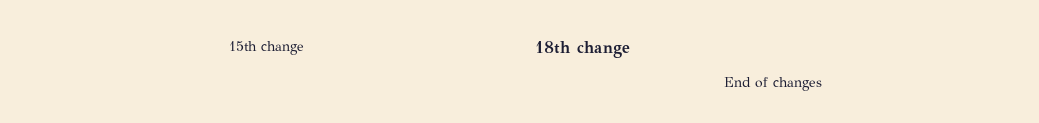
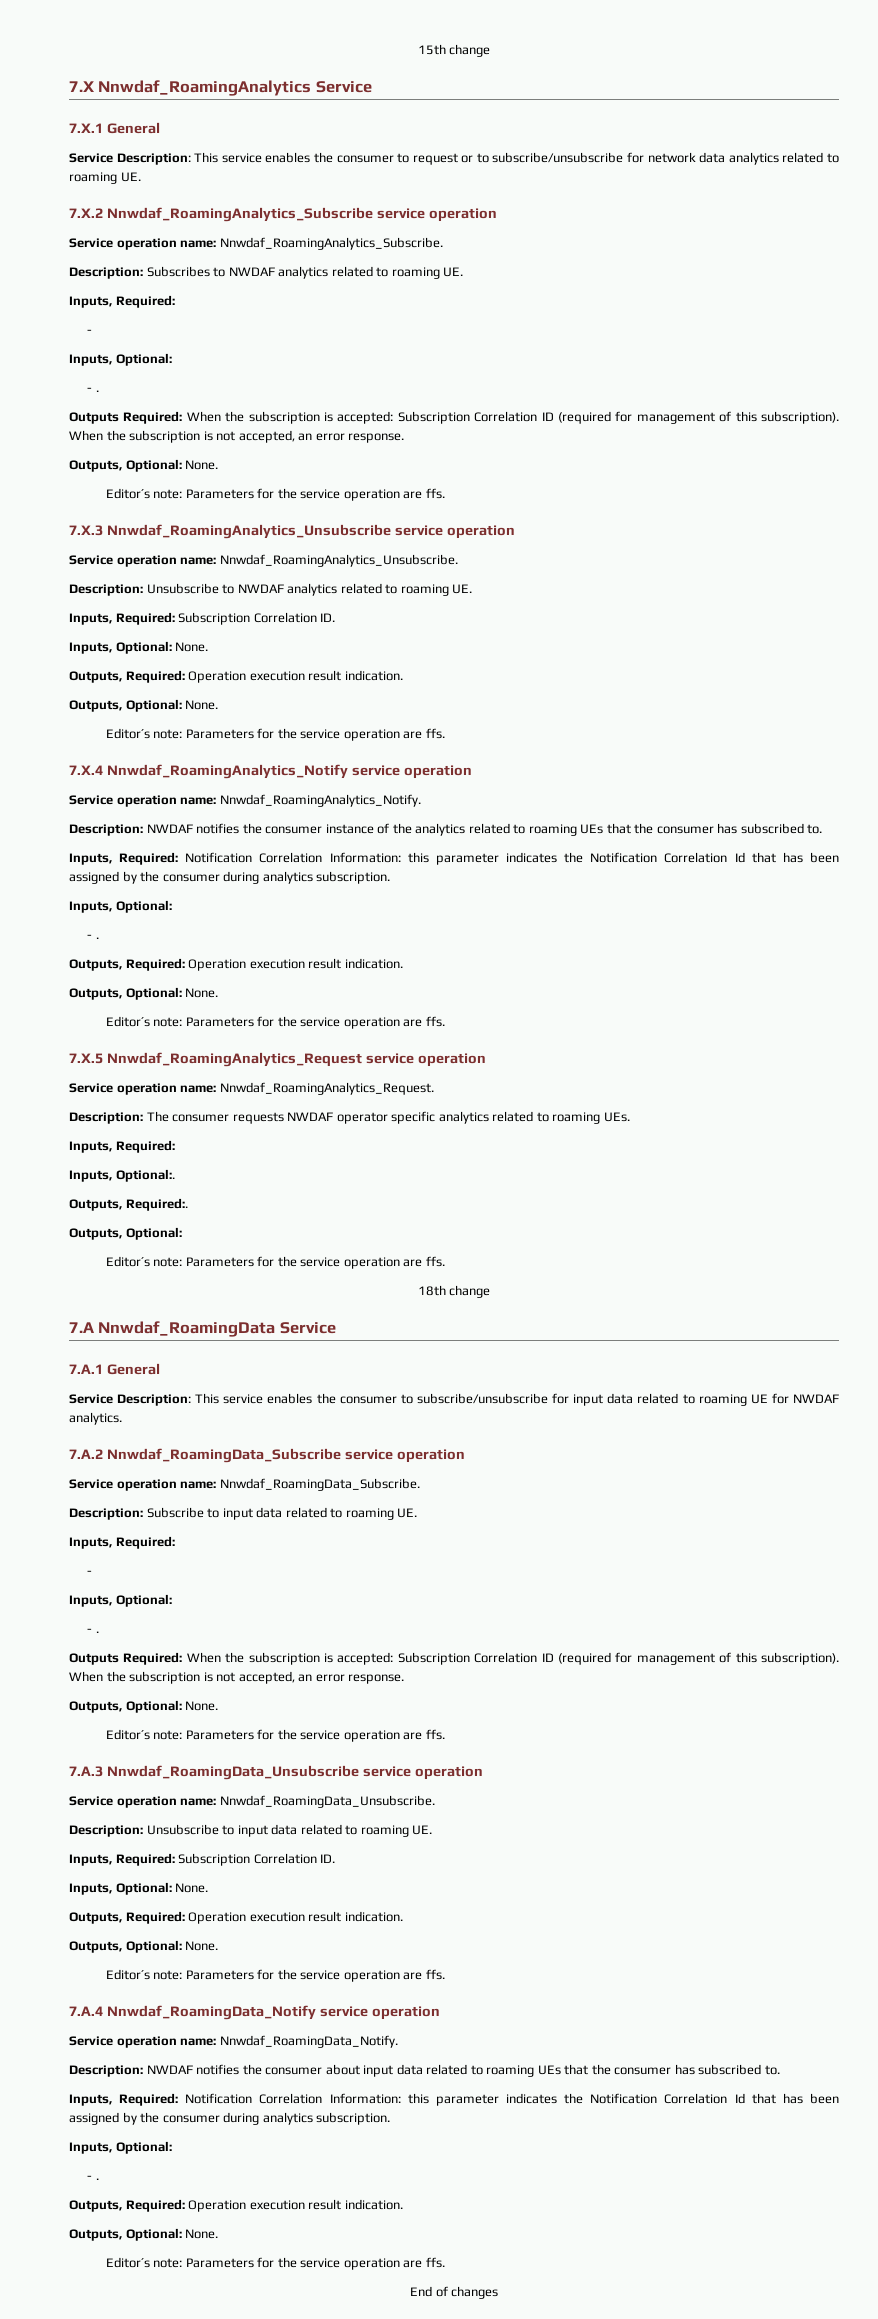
[535,41,630,58] 18th change -> [69,80,372,96] [69,122,160,134] [69,152,840,165] [69,172,141,184] [69,207,497,222] [69,237,443,250] [69,266,464,279] [69,295,175,308] [87,329,93,334] [69,353,172,366] [87,387,99,392] [69,411,839,424] [69,430,405,443] [69,459,219,472] [105,488,445,501] [69,524,515,539] [69,554,458,567] [69,583,473,596] [69,612,336,625] [69,641,209,654] [69,670,403,683] [69,699,219,712] [105,728,445,741] [69,764,472,779] [69,794,421,807] [69,823,823,836] [69,852,839,865] [69,871,391,884] [69,900,172,913] [87,934,99,939] [69,958,403,971] [69,987,219,1000] [105,1016,445,1029] [69,1052,486,1067] [69,1082,434,1095] [69,1111,630,1124] [69,1140,175,1153] [69,1169,175,1182] [69,1198,188,1211] [69,1227,182,1240] [105,1256,445,1269] [417,1285,491,1298] [69,1321,336,1337] [69,1363,160,1375] [69,1393,840,1406] [69,1412,122,1425] [69,1448,465,1463] [69,1478,420,1491] [69,1507,418,1520] [69,1536,175,1549] [87,1570,93,1575] [69,1594,172,1607] [87,1628,99,1633] [69,1652,839,1665] [69,1671,405,1684] [69,1700,219,1713] [105,1729,445,1742] [69,1765,483,1780] [69,1795,435,1808] [69,1824,433,1837] [69,1853,336,1866] [69,1882,209,1895] [69,1911,403,1924] [69,1940,219,1953] [105,1969,445,1982] [69,2005,440,2020] [69,2035,398,2048] [69,2064,780,2077] [69,2093,839,2106] [69,2112,391,2125] [69,2141,172,2154] [87,2175,99,2180] [69,2199,403,2212] [69,2228,219,2241] [105,2257,445,2270] 7.X Nnwdaf_RoamingAnalytics Service // 7.X.1 General // Service Description: This service enables the consumer to request or to subscribe/unsubscribe for network data analytics related to roaming UE. // 7.X.2 Nnwdaf_RoamingAnalytics_Subscribe service operation // Service operation name: Nnwdaf_RoamingAnalytics_Subscribe. // Description: Subscribes to NWDAF analytics related to roaming UE. // Inputs, Required: // - // Inputs, Optional: // - . // Outputs Required: When the subscription is accepted: Subscription Correlation ID (required for management of this subscription). When the subscription is not accepted, an error response. // Outputs, Optional: None. // Editor´s note: Parameters for the service operation are ffs. // 7.X.3 Nnwdaf_RoamingAnalytics_Unsubscribe service operation // Service operation name: Nnwdaf_RoamingAnalytics_Unsubscribe. // Description: Unsubscribe to NWDAF analytics related to roaming UE. // Inputs, Required: Subscription Correlation ID. // Inputs, Optional: None. // Outputs, Required: Operation execution result indication. // Outputs, Optional: None. // Editor´s note: Parameters for the service operation are ffs. // 7.X.4 Nnwdaf_RoamingAnalytics_Notify service operation // Service operation name: Nnwdaf_RoamingAnalytics_Notify. // Description: NWDAF notifies the consumer instance of the analytics related to roaming UEs that the consumer has subscribed to. // Inputs, Required: Notification Correlation Information: this parameter indicates the Notification Correlation Id that has been assigned by the consumer during analytics subscription. // Inputs, Optional: // - . // Outputs, Required: Operation execution result indication. // Outputs, Optional: None. // Editor´s note: Parameters for the service operation are ffs. // 7.X.5 Nnwdaf_RoamingAnalytics_Request service operation // Service operation name: Nnwdaf_RoamingAnalytics_Request. // Description: The consumer requests NWDAF operator specific analytics related to roaming UEs. // Inputs, Required: // Inputs, Optional:. // Outputs, Required:. // Outputs, Optional: // Editor´s note: Parameters for the service operation are ffs. // 18th change // 7.A Nnwdaf_RoamingData Service // 7.A.1 General // Service Description: This service enables the consumer to subscribe/unsubscribe for input data related to roaming UE for NWDAF analytics. // 7.A.2 Nnwdaf_RoamingData_Subscribe service operation // Service operation name: Nnwdaf_RoamingData_Subscribe. // Description: Subscribe to input data related to roaming UE. // Inputs, Required: // - // Inputs, Optional: // - . // Outputs Required: When the subscription is accepted: Subscription Correlation ID (required for management of this subscription). When the subscription is not accepted, an error response. // Outputs, Optional: None. // Editor´s note: Parameters for the service operation are ffs. // 7.A.3 Nnwdaf_RoamingData_Unsubscribe service operation // Service operation name: Nnwdaf_RoamingData_Unsubscribe. // Description: Unsubscribe to input data related to roaming UE. // Inputs, Required: Subscription Correlation ID. // Inputs, Optional: None. // Outputs, Required: Operation execution result indication. // Outputs, Optional: None. // Editor´s note: Parameters for the service operation are ffs. // 7.A.4 Nnwdaf_RoamingData_Notify service operation // Service operation name: Nnwdaf_RoamingData_Notify. // Description: NWDAF notifies the consumer about input data related to roaming UEs that the consumer has subscribed to. // Inputs, Required: Notification Correlation Information: this parameter indicates the Notification Correlation Id that has been assigned by the consumer during analytics subscription. // Inputs, Optional: // - . // Outputs, Required: Operation execution result indication. // Outputs, Optional: None. // Editor´s note: Parameters for the service operation are ffs.

